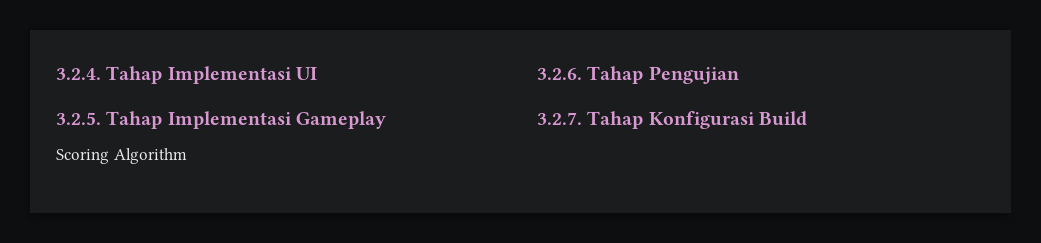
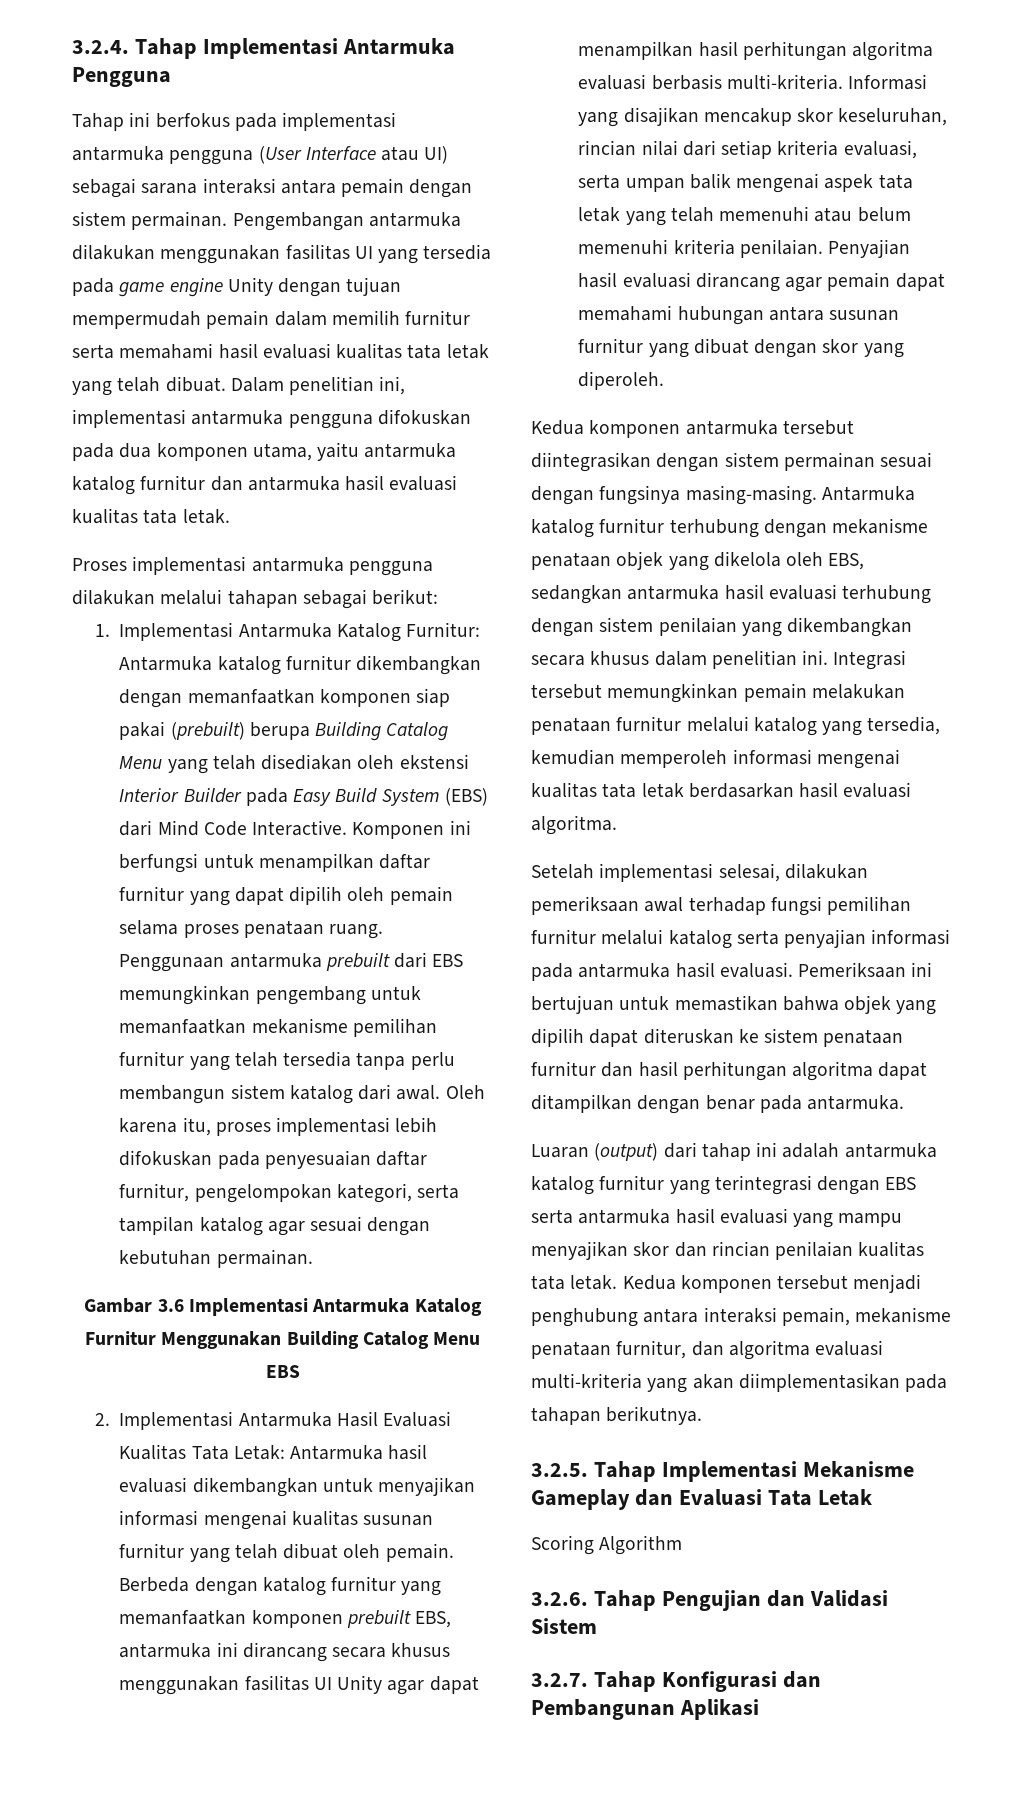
[295,67,317,80] UI -> [342,38,455,55] [72,67,171,87] [72,112,397,131] [72,146,449,165] [72,178,473,198] [72,211,461,231] [72,244,492,264] [72,277,402,297] [72,310,471,329] [72,343,489,359] [72,376,406,396] [72,409,471,429] [72,442,457,461] [72,475,458,495] [72,508,230,524] [72,556,433,576] [72,589,439,609] [94,622,481,642] [119,655,482,675] [119,688,451,708] [119,721,449,741] [119,754,469,774] [119,788,488,806] [119,820,471,839] [119,853,431,873] [119,886,453,906] [119,920,384,939] [119,952,464,972] [119,985,421,1005] [119,1018,437,1037] [119,1051,455,1071] [119,1084,485,1104] [119,1117,438,1136] [119,1150,428,1169] [119,1183,460,1203] [119,1216,431,1236] [119,1249,313,1268] [84,1298,482,1316] [84,1331,481,1349] [265,1365,300,1378] [94,1411,452,1430] [119,1444,428,1460] [119,1477,476,1497] [119,1510,434,1530] [119,1543,454,1563] [119,1576,442,1596] [119,1610,452,1628] [119,1642,451,1662] [119,1675,479,1695] [578,41,934,61] [578,74,928,90] [578,107,948,127] [578,140,917,159] [578,173,913,193] [578,206,911,226] [578,239,911,258] [578,272,945,292] [578,305,900,325] [578,338,904,358] [578,371,665,390] [531,420,854,438] [531,452,933,472] [531,485,915,505] [531,518,929,538] [531,551,865,571] [531,584,932,604] [531,617,913,637] [531,650,907,670] [531,683,905,703] [531,716,941,736] [531,749,900,769] [531,782,912,798] [531,815,617,835] [531,863,868,882] [531,896,912,916] [531,929,951,949] [531,962,933,981] [531,995,937,1015] [531,1028,904,1047] [531,1061,928,1081] [531,1094,905,1114] [531,1142,937,1161] [531,1175,917,1195] [531,1208,903,1228] [531,1241,925,1260] [531,1274,922,1293] [531,1307,952,1327] [531,1340,884,1360] [531,1373,948,1393] [531,1406,703,1425] Antarmuka Pengguna // Tahap ini berfokus pada implementasi antarmuka pengguna (User Interface atau UI) sebagai sarana interaksi antara pemain dengan sistem permainan. Pengembangan antarmuka dilakukan menggunakan fasilitas UI yang tersedia pada game engine Unity dengan tujuan mempermudah pemain dalam memilih furnitur serta memahami hasil evaluasi kualitas tata letak yang telah dibuat. Dalam penelitian ini, implementasi antarmuka pengguna difokuskan pada dua komponen utama, yaitu antarmuka katalog furnitur dan antarmuka hasil evaluasi kualitas tata letak. // Proses implementasi antarmuka pengguna dilakukan melalui tahapan sebagai berikut: // 1. Implementasi Antarmuka Katalog Furnitur: Antarmuka katalog furnitur dikembangkan dengan memanfaatkan komponen siap pakai (prebuilt) berupa Building Catalog Menu yang telah disediakan oleh ekstensi Interior Builder pada Easy Build System (EBS) dari Mind Code Interactive. Komponen ini berfungsi untuk menampilkan daftar furnitur yang dapat dipilih oleh pemain selama proses penataan ruang. Penggunaan antarmuka prebuilt dari EBS memungkinkan pengembang untuk memanfaatkan mekanisme pemilihan furnitur yang telah tersedia tanpa perlu membangun sistem katalog dari awal. Oleh karena itu, proses implementasi lebih difokuskan pada penyesuaian daftar furnitur, pengelompokan kategori, serta tampilan katalog agar sesuai dengan kebutuhan permainan. // Gambar 3.6 Implementasi Antarmuka Katalog Furnitur Menggunakan Building Catalog Menu EBS // 2. Implementasi Antarmuka Hasil Evaluasi Kualitas Tata Letak: Antarmuka hasil evaluasi dikembangkan untuk menyajikan informasi mengenai kualitas susunan furnitur yang telah dibuat oleh pemain. Berbeda dengan katalog furnitur yang memanfaatkan komponen prebuilt EBS, antarmuka ini dirancang secara khusus menggunakan fasilitas UI Unity agar dapat menampilkan hasil perhitungan algoritma evaluasi berbasis multi-kriteria. Informasi yang disajikan mencakup skor keseluruhan, rincian nilai dari setiap kriteria evaluasi, serta umpan balik mengenai aspek tata letak yang telah memenuhi atau belum memenuhi kriteria penilaian. Penyajian hasil evaluasi dirancang agar pemain dapat memahami hubungan antara susunan furnitur yang dibuat dengan skor yang diperoleh. // Kedua komponen antarmuka tersebut diintegrasikan dengan sistem permainan sesuai dengan fungsinya masing-masing. Antarmuka katalog furnitur terhubung dengan mekanisme penataan objek yang dikelola oleh EBS, sedangkan antarmuka hasil evaluasi terhubung dengan sistem penilaian yang dikembangkan secara khusus dalam penelitian ini. Integrasi tersebut memungkinkan pemain melakukan penataan furnitur melalui katalog yang tersedia, kemudian memperoleh informasi mengenai kualitas tata letak berdasarkan hasil evaluasi algoritma. // Setelah implementasi selesai, dilakukan pemeriksaan awal terhadap fungsi pemilihan furnitur melalui katalog serta penyajian informasi pada antarmuka hasil evaluasi. Pemeriksaan ini bertujuan untuk memastikan bahwa objek yang dipilih dapat diteruskan ke sistem penataan furnitur dan hasil perhitungan algoritma dapat ditampilkan dengan benar pada antarmuka. // Luaran (output) dari tahap ini adalah antarmuka katalog furnitur yang terintegrasi dengan EBS serta antarmuka hasil evaluasi yang mampu menyajikan skor dan rincian penilaian kualitas tata letak. Kedua komponen tersebut menjadi penghubung antara interaksi pemain, mekanisme penataan furnitur, dan algoritma evaluasi multi-kriteria yang akan diimplementasikan pada tahapan berikutnya.
(292, 120) none -> [802,1461,914,1478] Mekanisme
(386, 120) none -> [634,1489,872,1506] dan Evaluasi Tata Letak
(739, 75) none -> [766,1590,888,1607] [531,1618,597,1634] dan Validasi Sistem
[758,111,807,126] Build -> [782,1671,821,1688] [531,1699,759,1720] dan Pembangunan Aplikasi

